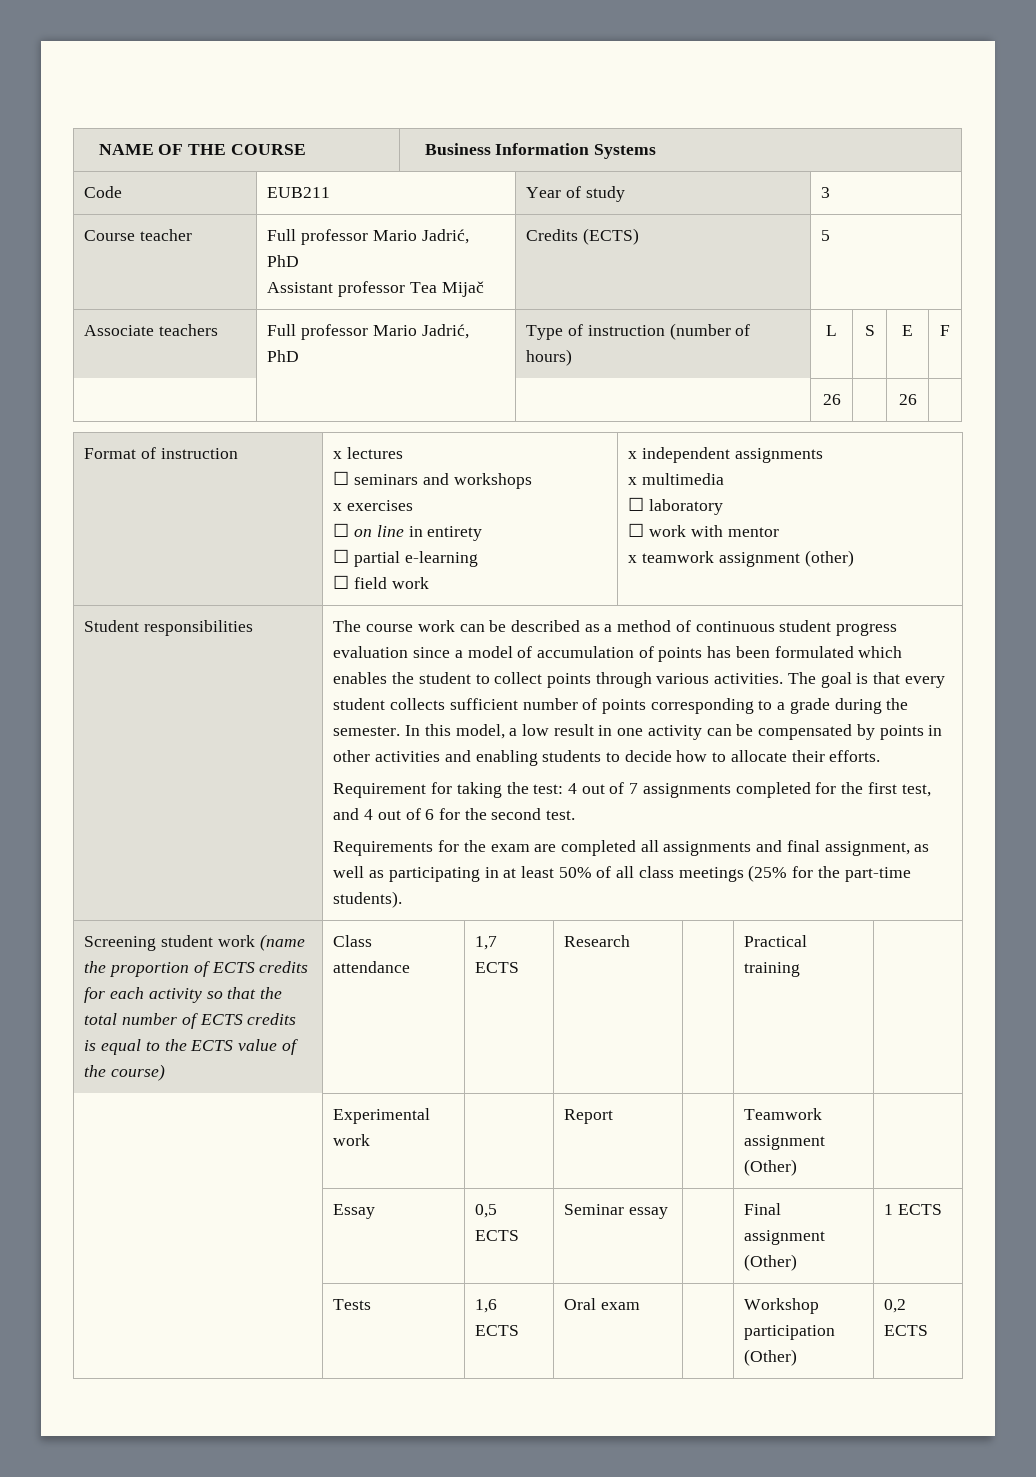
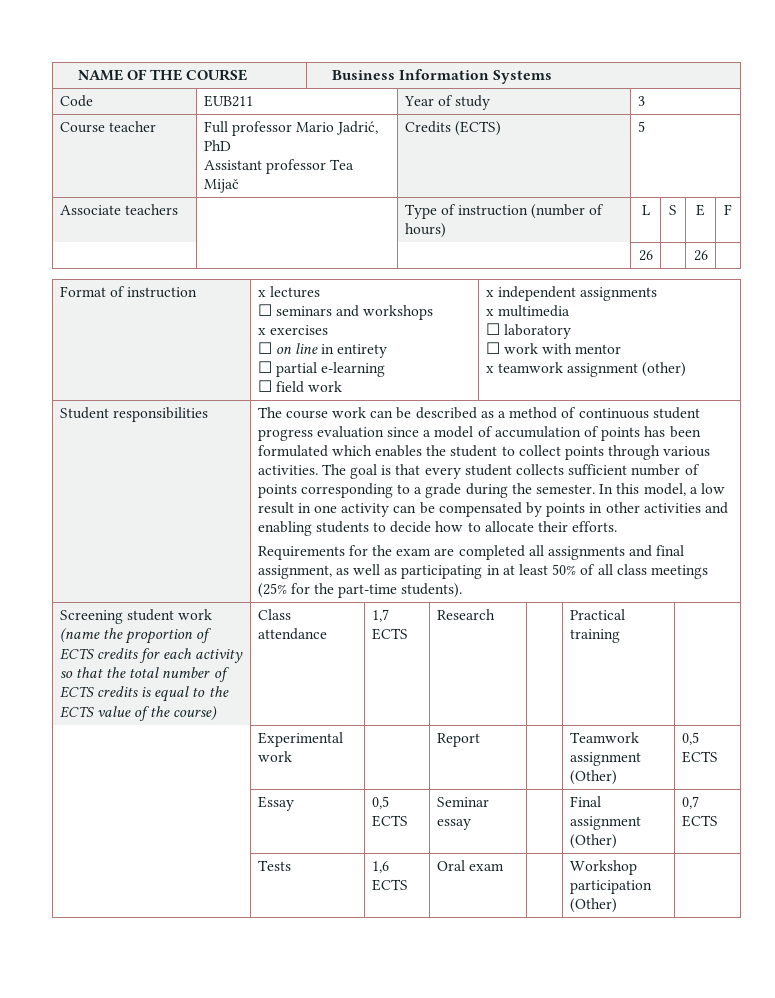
[267,324,469,340] [267,350,300,362] Full professor Mario Jadrić, PhD -> (178, 209) none
[333,782,931,798] [333,808,576,820] // Requirement for taking the test: 4 out of 7 assignments completed for the first test, and 4 out of 6 for the second test. -> (618, 526) none
(798, 1167) none -> [681,732,699,745] [681,751,718,763] 0,5 ECTS
[884,1204,894,1215] 1 -> [681,796,699,809] 0,7
[884,1299,907,1313] [884,1325,929,1336] 0,2 ECTS -> (617, 905) none

